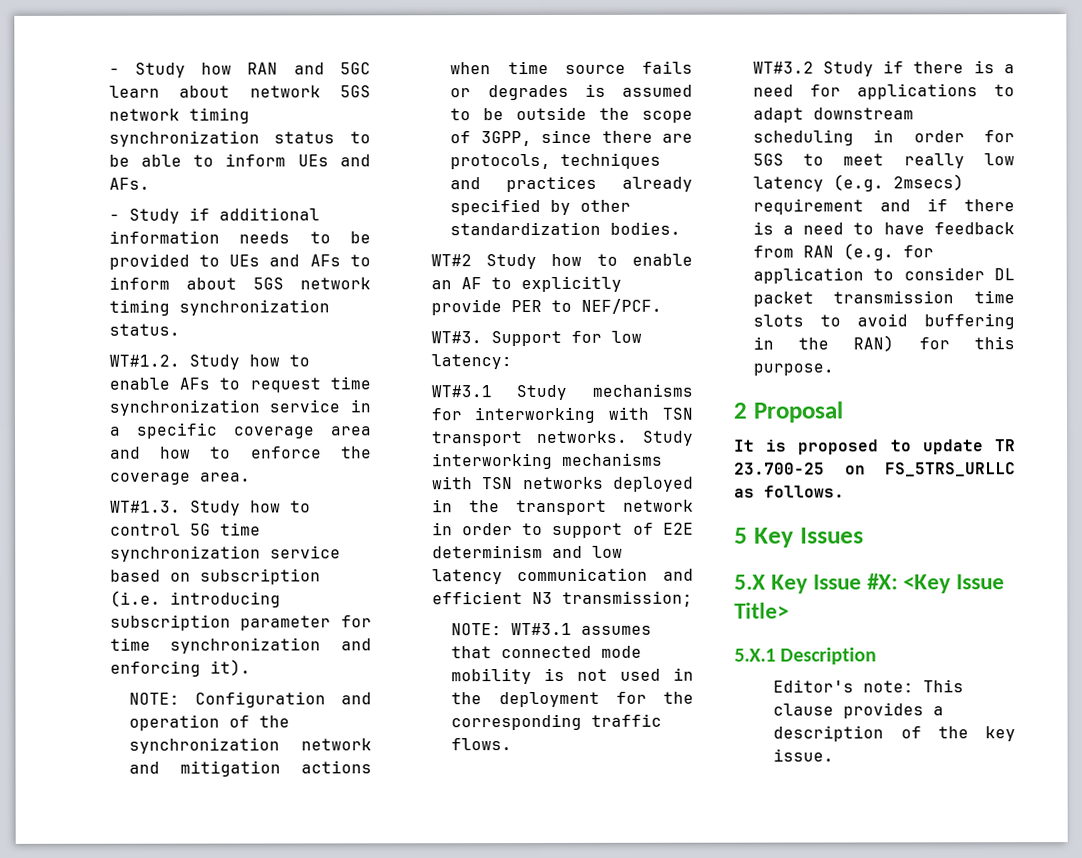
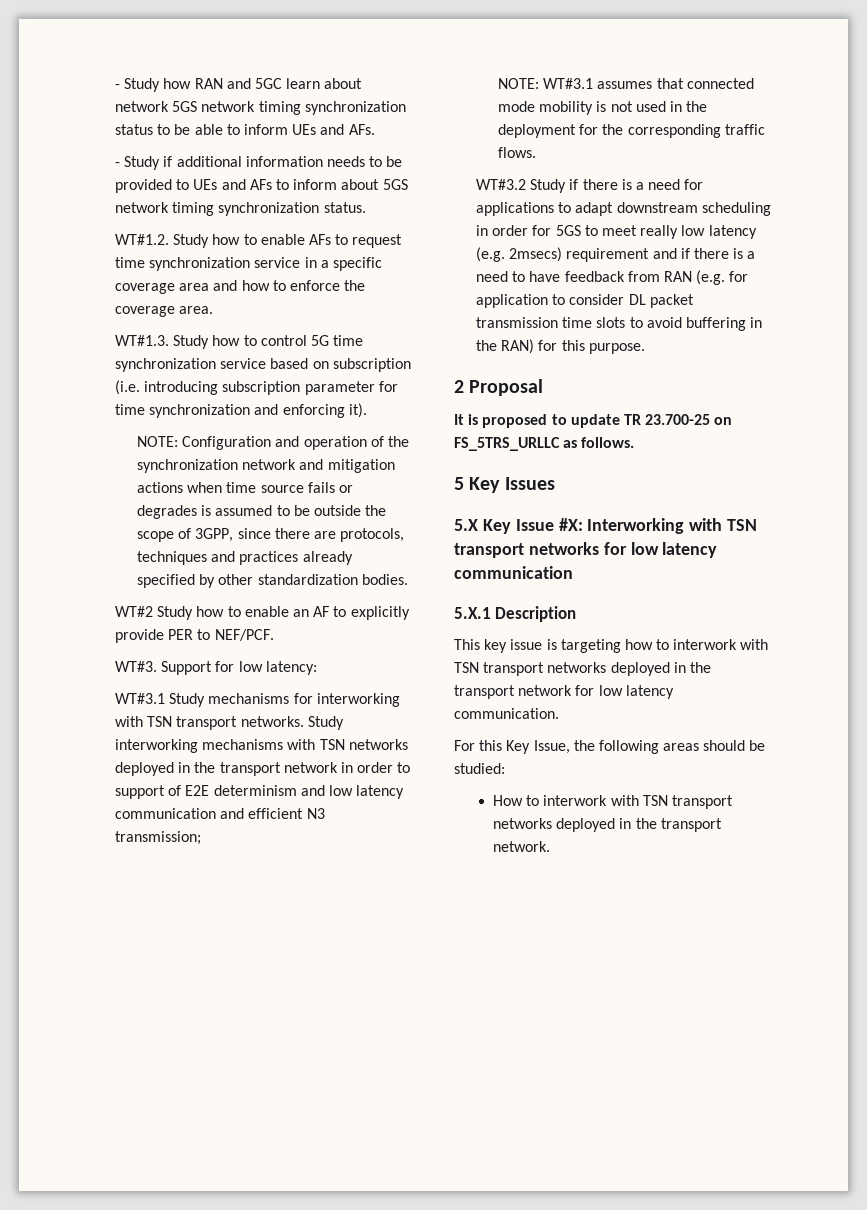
[903,574,1006,594] [734,602,789,619] [734,647,878,665] [773,679,965,693] [773,702,945,719] [773,725,1016,742] [773,748,835,762] <Key Issue Title> // 5.X.1 Description // Editor's note: This clause provides a description of the key issue. -> [587,518,758,534] [454,542,718,558] [454,566,573,579] [454,606,577,622] [454,639,769,653] [454,662,711,676] [454,685,674,699] [454,708,559,719] [454,740,766,754] [454,763,505,774] [493,795,734,809] [493,818,722,832] [493,841,551,852] Interworking with TSN transport networks for low latency communication // 5.X.1 Description // This key issue is targeting how to interwork with TSN transport networks deployed in the transport network for low latency communication. // For this Key Issue, the following areas should be studied: // How to interwork with TSN transport networks deployed in the transport network.

